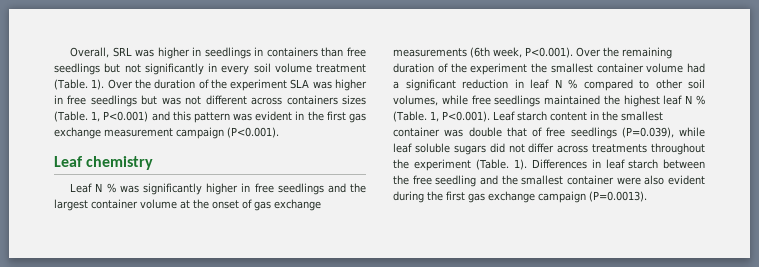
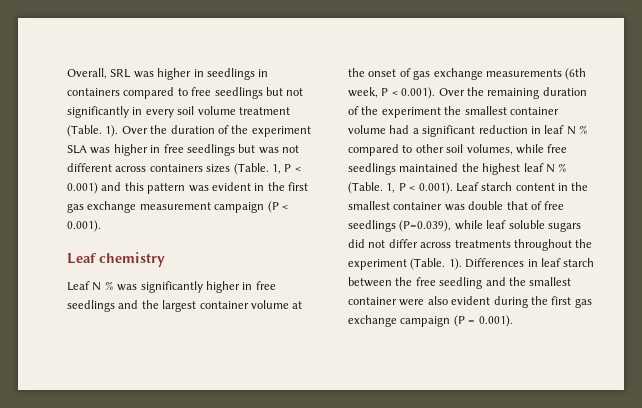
[321,47,344,57] than -> [123,87,188,99] compared to
[103,111,149,122] P<0.001) -> [284,164,301,172] [67,182,98,194] P < 0.001)
[227,127,279,138] (P<0.001). -> [267,201,288,213] [67,220,101,232] (P < 0.001).
[525,47,573,58] P<0.001). -> [381,87,436,99] P < 0.001).
[441,111,490,122] P<0.001). -> [398,182,453,194] P < 0.001).
[589,191,647,202] (P=0.0013). -> [453,315,513,327] (P = 0.001).

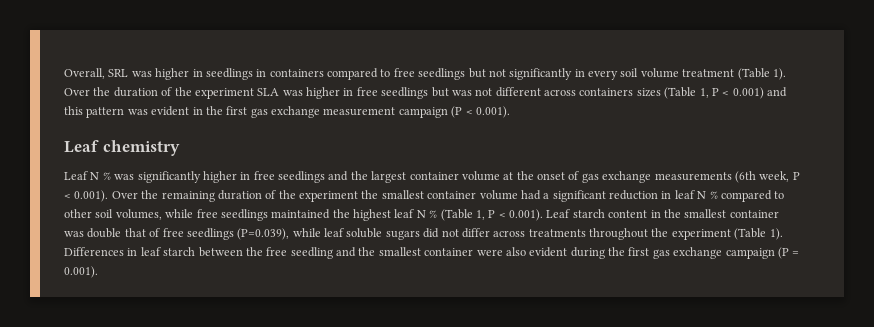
[67,125,102,137] (Table. -> [737,68,770,80] (Table
[233,163,269,175] (Table. -> [664,87,697,99] (Table
[348,182,383,194] (Table. -> [440,209,473,221] (Table
[410,258,446,270] (Table. -> [734,228,767,240] (Table

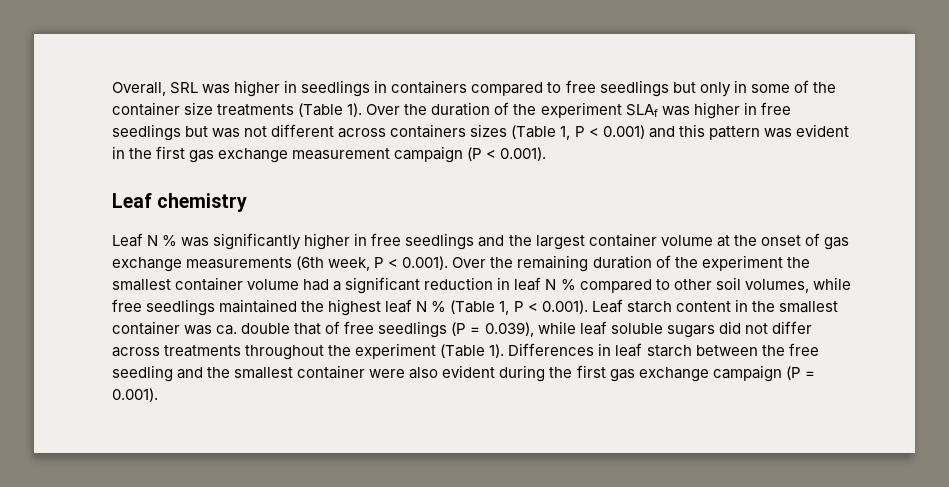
[488,68,735,80] not significantly in every soil volume treatment -> [699,80,836,97] [112,102,295,116] only in some of the container size treatments
[257,88,280,96] SLA -> [625,104,658,117] SLAf
(84, 234) none -> [216,325,238,335] ca.
[237,228,290,240] (P=0.039), -> [451,322,534,337] (P = 0.039),

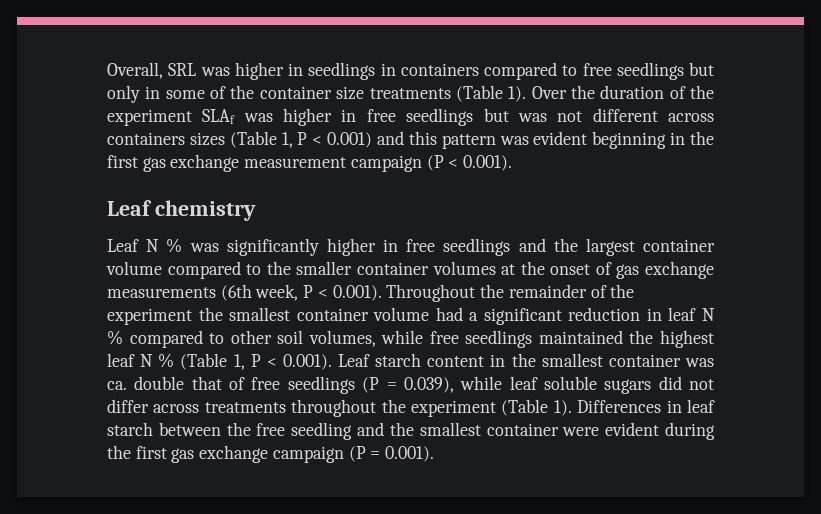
(849, 130) none -> [592,131,667,149] beginning
(713, 240) none -> [167,261,496,279] compared to the smaller container volumes
[452,255,652,272] Over the remaining duration -> [386,284,587,302] Throughout the remainder
[409,367,439,379] also -> (600, 431) none

